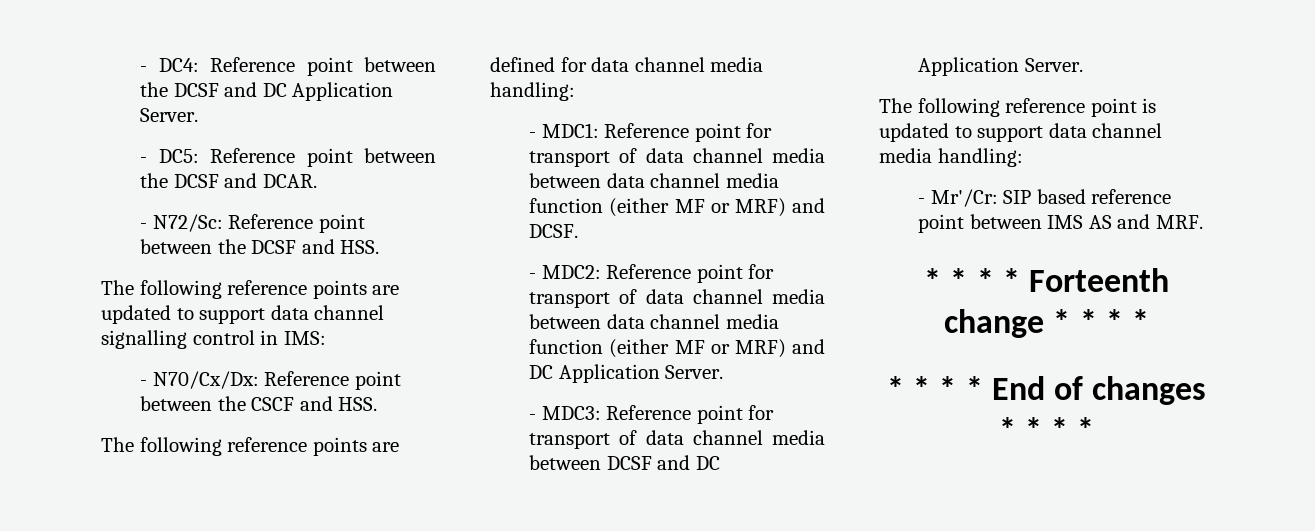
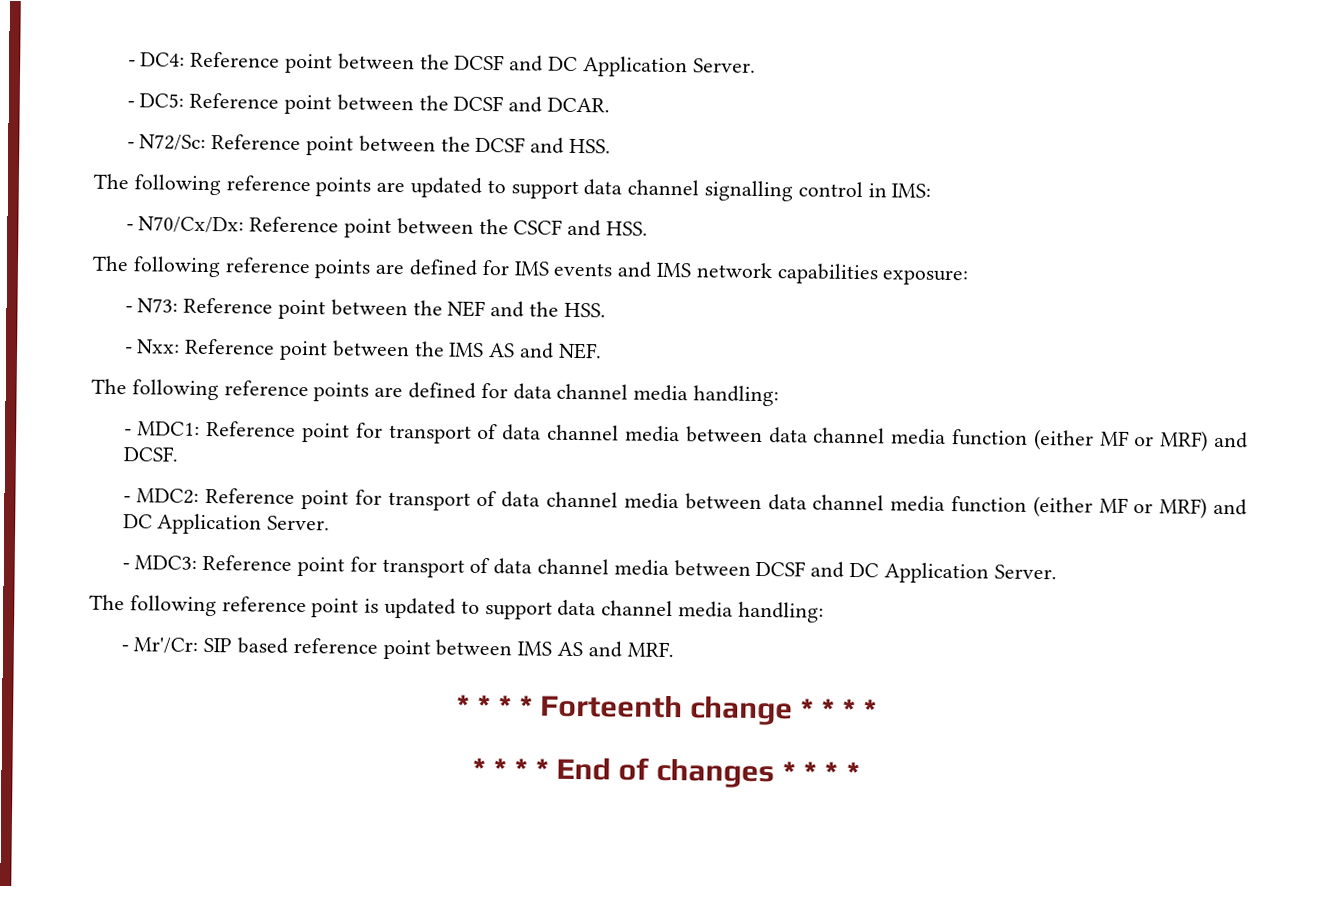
(378, 404) none -> [92,255,969,286] [124,297,606,320] [124,338,602,361] // The following reference points are defined for IMS events and IMS network capabilities exposure: // - N73: Reference point between the NEF and the HSS. // - Nxx: Reference point between the IMS AS and NEF.

